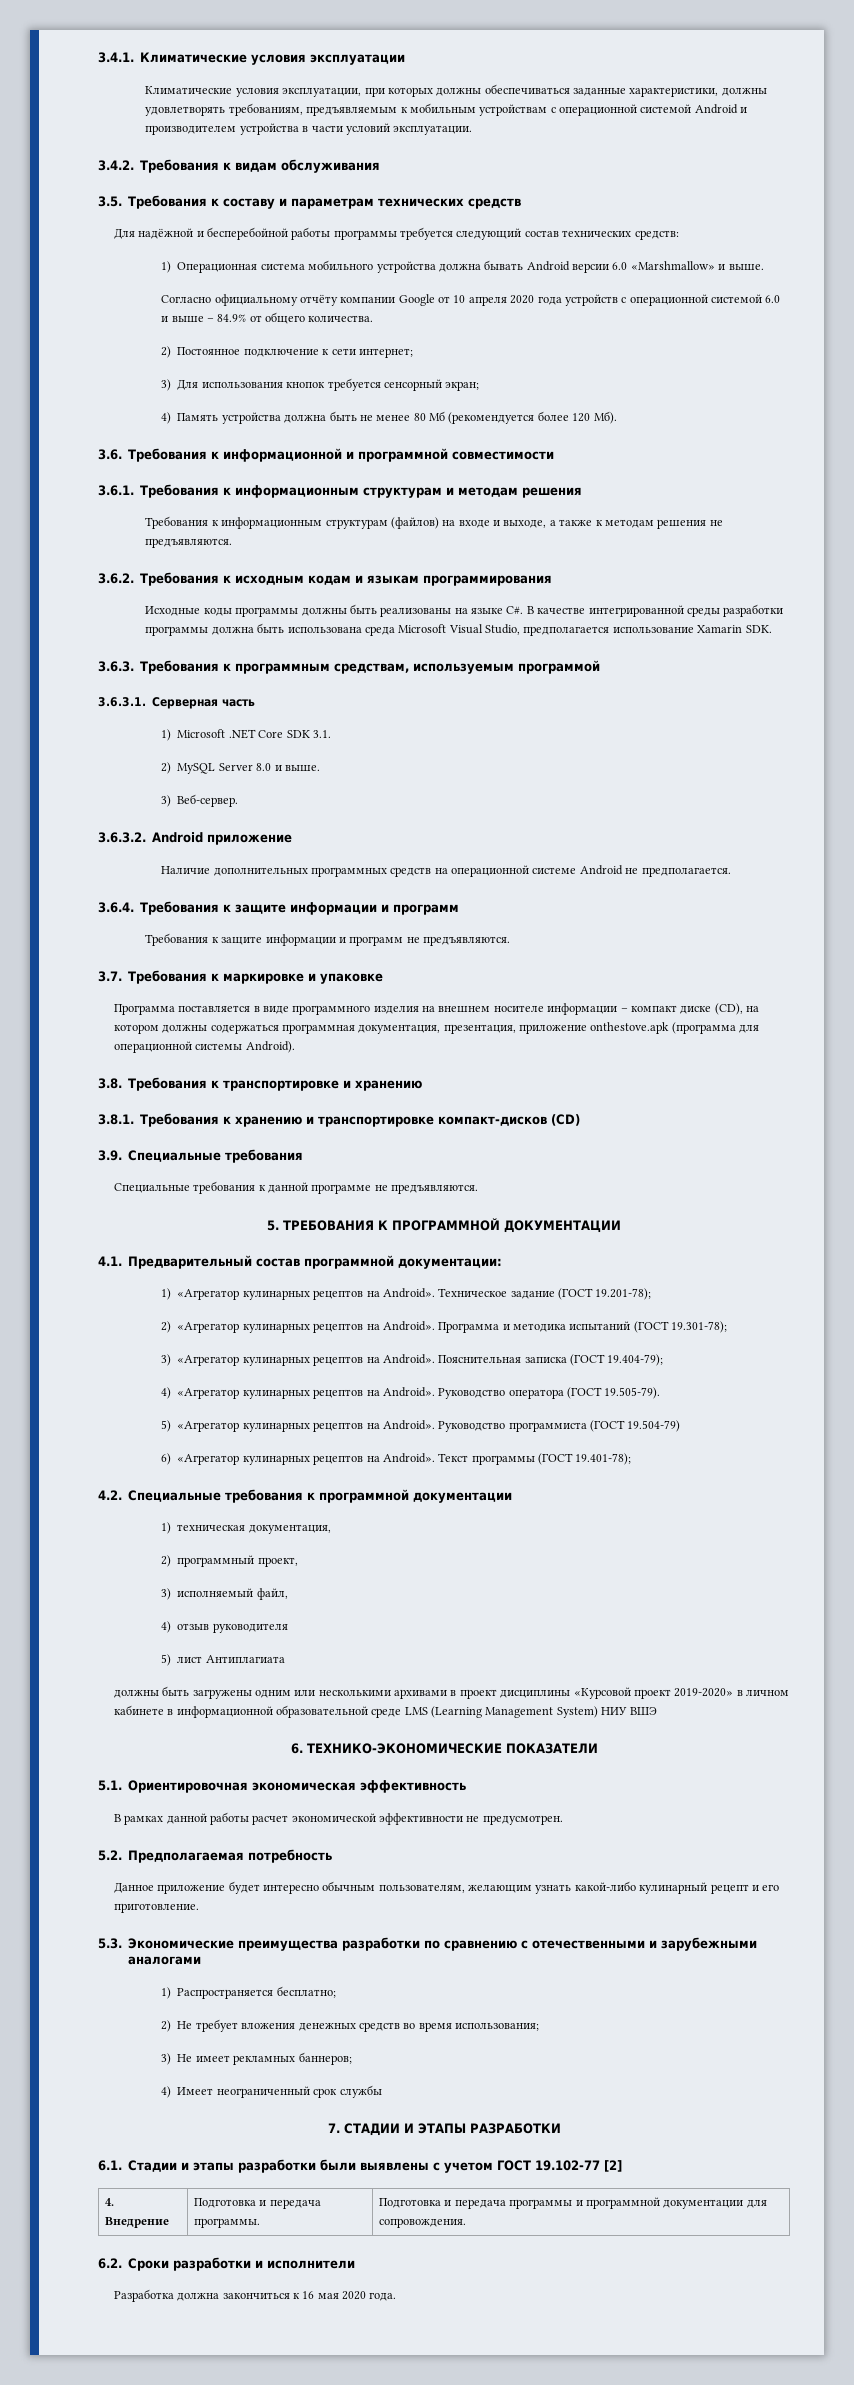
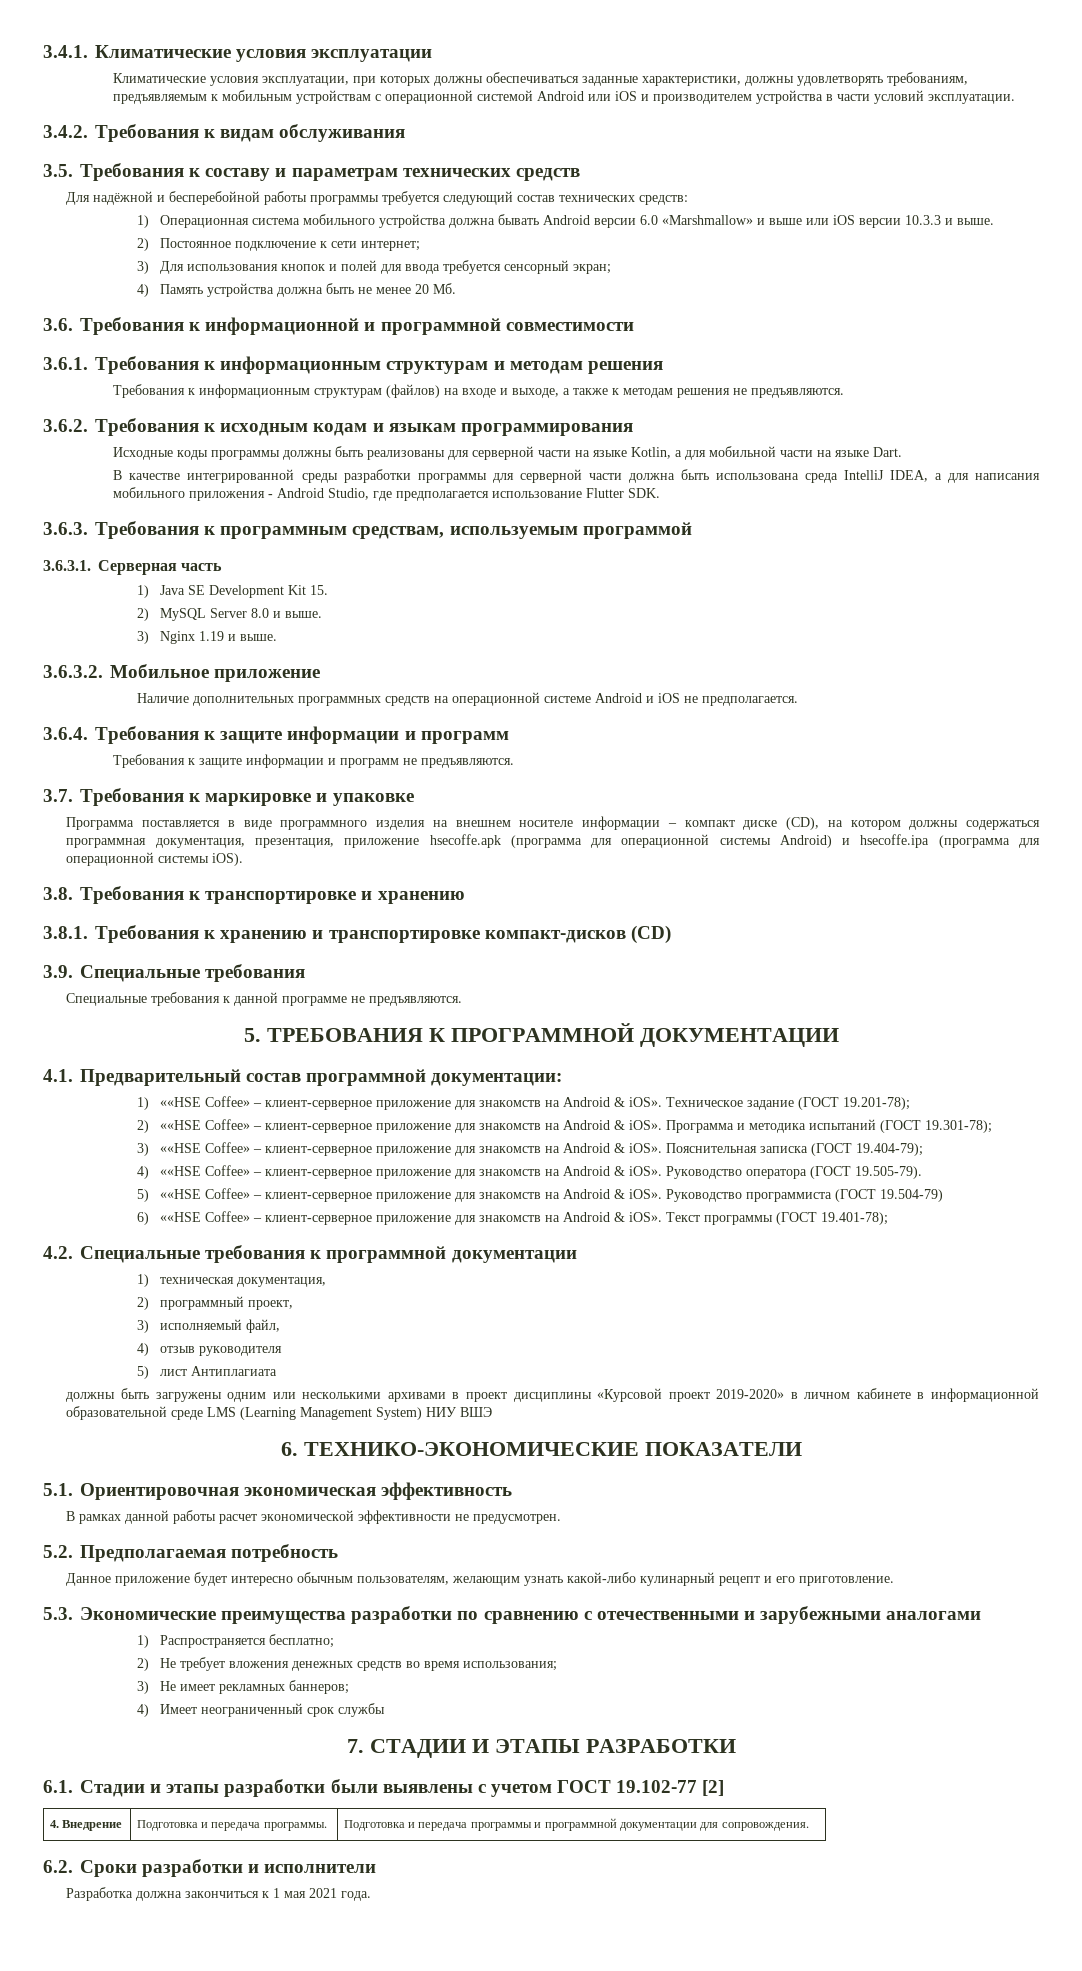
(738, 109) none -> [588,91,638,101] или iOS
[728,264,764,271] [161,294,781,306] [161,312,374,324] выше. // Согласно официальному отчёту компании Google от 10 апреля 2020 года устройств с операционной системой 6.0 и выше – 84.9% от общего количества. -> [769,215,995,228] выше или iOS версии 10.3.3 и выше.
(326, 385) none -> [329,260,441,274] и полей для ввода
[413,411,617,424] 80 Мб (рекомендуется более 120 Мб). -> [415,283,457,294] 20 Мб.
[454,606,524,614] на языке C#. -> [448,446,903,460] для серверной части на языке Kotlin, а для мобильной части на языке Dart. //
(209, 631) none -> [492,469,622,483] для серверной части
[398,624,521,635] Microsoft Visual Studio, -> [843,470,1040,483] [113,487,393,501] IntelliJ IDEA, а для написания мобильного приложения - Android Studio, где
[697,625,743,633] Xamarin -> [586,488,625,498] Flutter
[177,729,331,739] Microsoft .NET Core SDK 3.1. -> [160,585,329,598] Java SE Development Kit 15.
[177,794,239,807] Веб-сервер. -> [160,631,278,644] Nginx 1.19 и выше.
[152,832,204,843] Android -> [110,664,209,678] Мобильное
(623, 870) none -> [645,693,680,703] и iOS
[590,1022,760,1034] [113,1041,295,1053] onthestove.apk (программа для операционной системы Android). -> [429,834,1040,848] [66,852,244,866] hsecoffe.apk (программа для операционной системы Android) и hsecoffe.ipa (программа для операционной системы iOS).
[177,1288,435,1300] «Агрегатор кулинарных рецептов на Android». -> [160,1096,663,1110] ««HSE Coffee» – клиент-серверное приложение для знакомств на Android & iOS».
[177,1321,435,1333] «Агрегатор кулинарных рецептов на Android». -> [160,1119,663,1133] ««HSE Coffee» – клиент-серверное приложение для знакомств на Android & iOS».
[177,1354,435,1366] «Агрегатор кулинарных рецептов на Android». -> [160,1142,663,1156] ««HSE Coffee» – клиент-серверное приложение для знакомств на Android & iOS».
[177,1387,435,1399] «Агрегатор кулинарных рецептов на Android». -> [160,1165,663,1179] ««HSE Coffee» – клиент-серверное приложение для знакомств на Android & iOS».
[177,1420,435,1432] «Агрегатор кулинарных рецептов на Android». -> [160,1188,663,1202] ««HSE Coffee» – клиент-серверное приложение для знакомств на Android & iOS».
[177,1453,435,1465] «Агрегатор кулинарных рецептов на Android». -> [160,1211,663,1225] ««HSE Coffee» – клиент-серверное приложение для знакомств на Android & iOS».
[302,2291,367,2300] 16 мая 2020 -> [273,1888,338,1898] 1 мая 2021

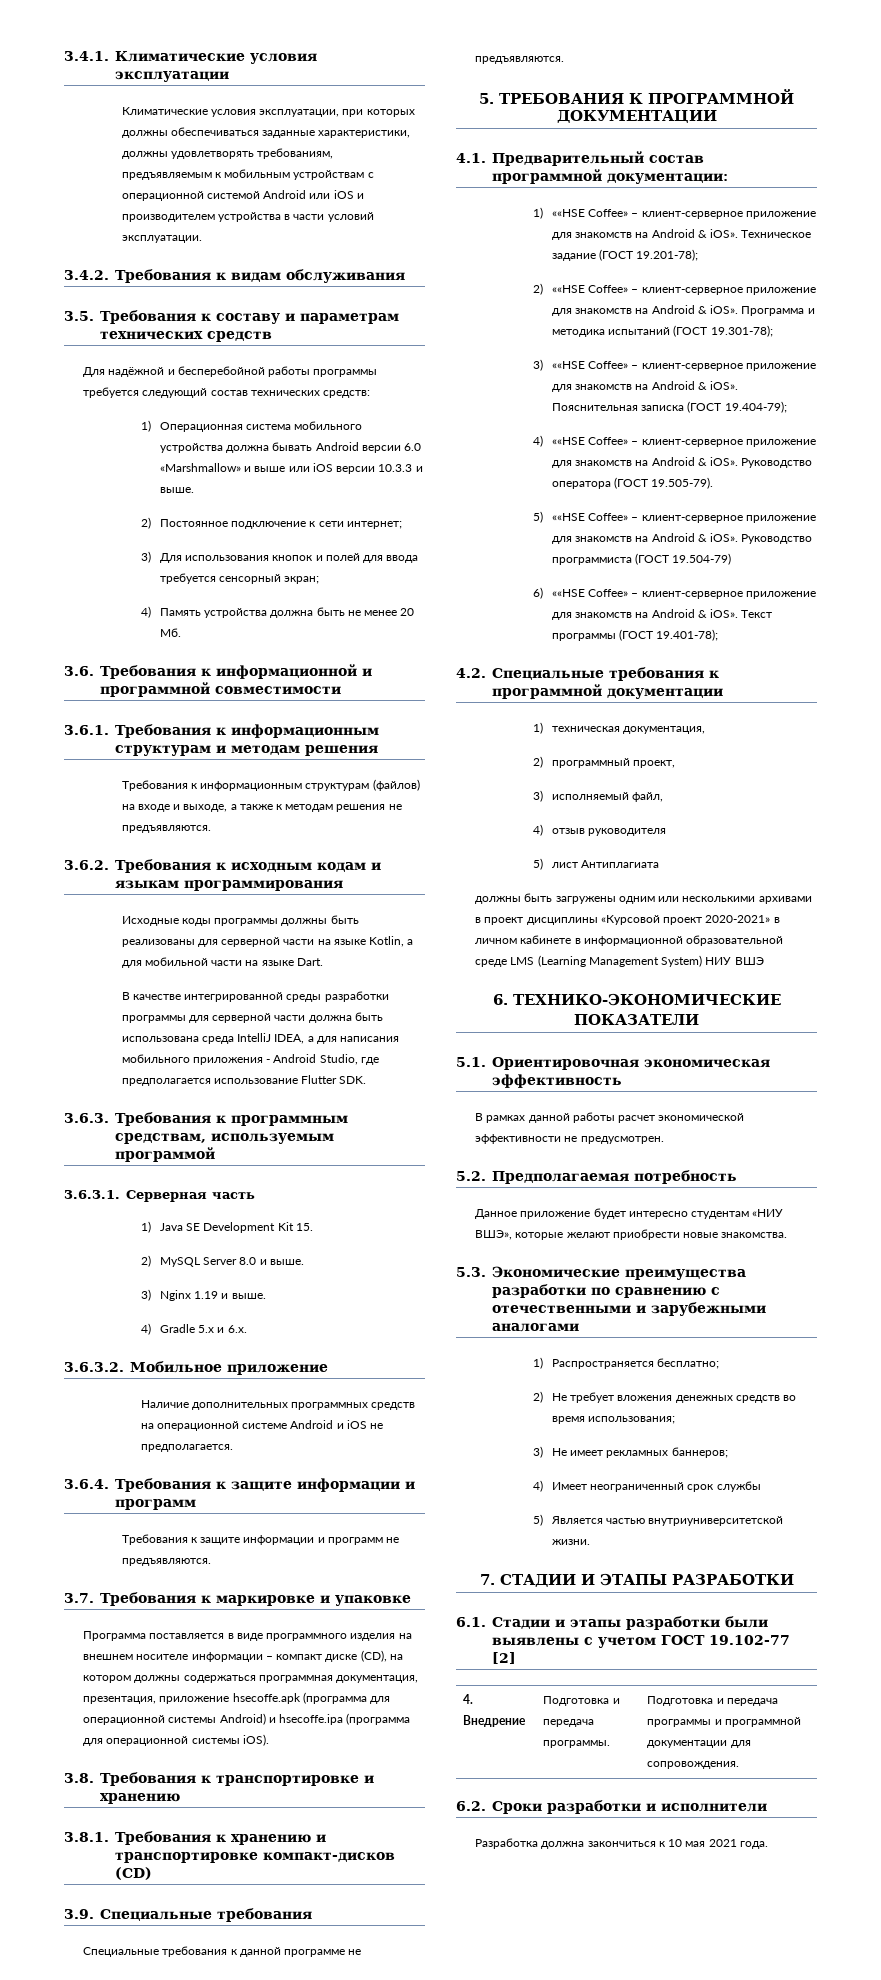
(278, 637) none -> [140,1323,247,1335] // 4) Gradle 5.x и 6.x.
[716,1389,785,1399] 2019-2020» -> [705,915,771,923] 2020-2021»
[297,1572,895,1586] обычным пользователям, желающим узнать какой-либо кулинарный рецепт и его приготовление. -> [691,1209,784,1219] [475,1229,788,1240] студентам «НИУ ВШЭ», которые желают приобрести новые знакомства.
(386, 1710) none -> [532,1514,784,1526] [551,1539,590,1545] // 5) Является частью внутриуниверситетской жизни.
[273,1888,281,1898] 1 -> [668,1839,683,1847] 10

